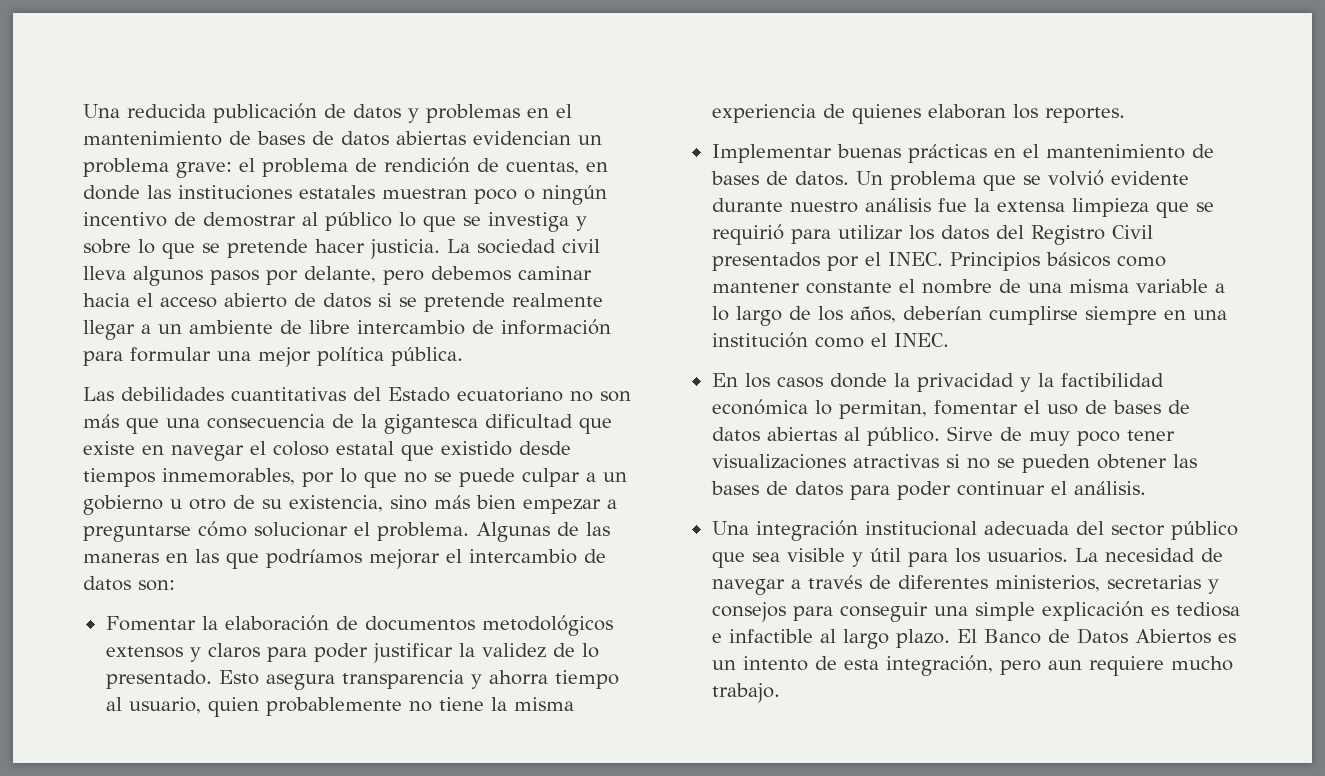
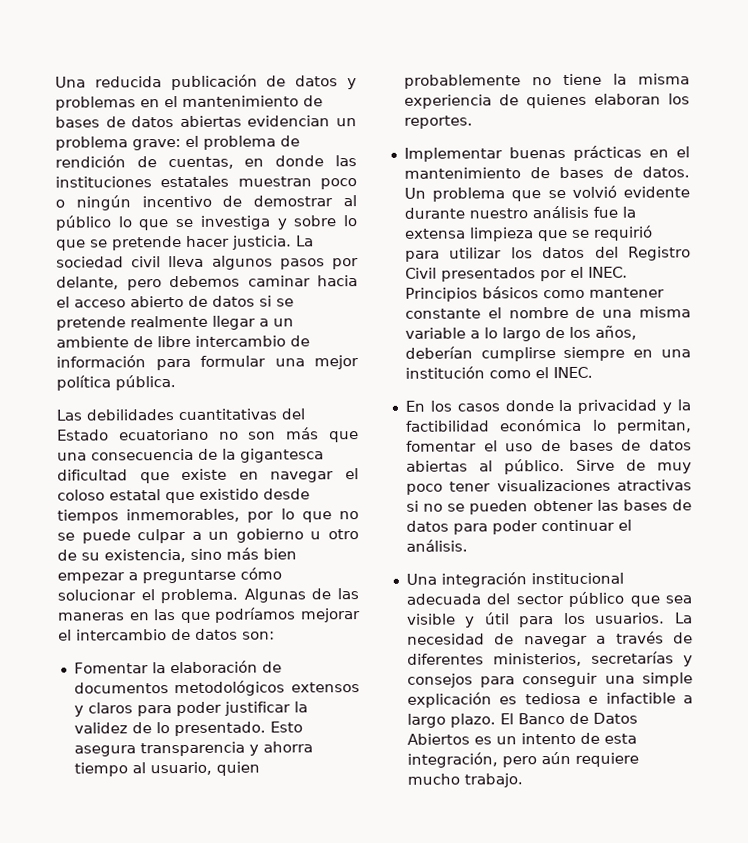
[1106,575,1201,589] secretarias -> [590,651,674,664] secretarías
[819,629,836,643] al -> [683,695,693,704] a
[1047,660,1082,670] aun -> [540,751,571,765] aún

